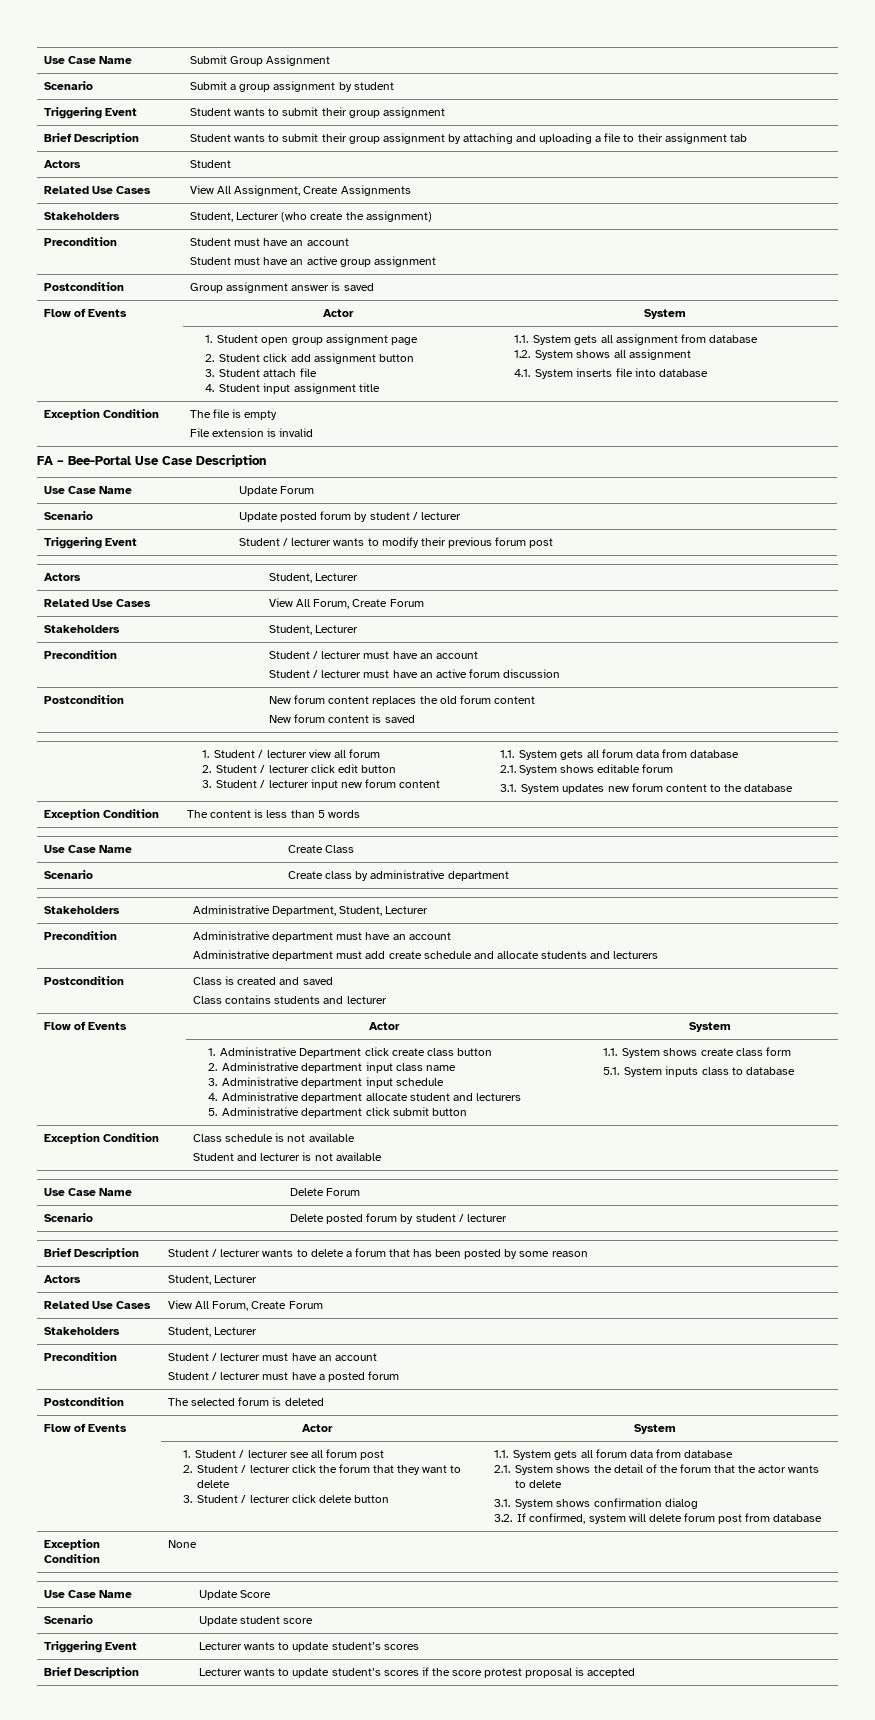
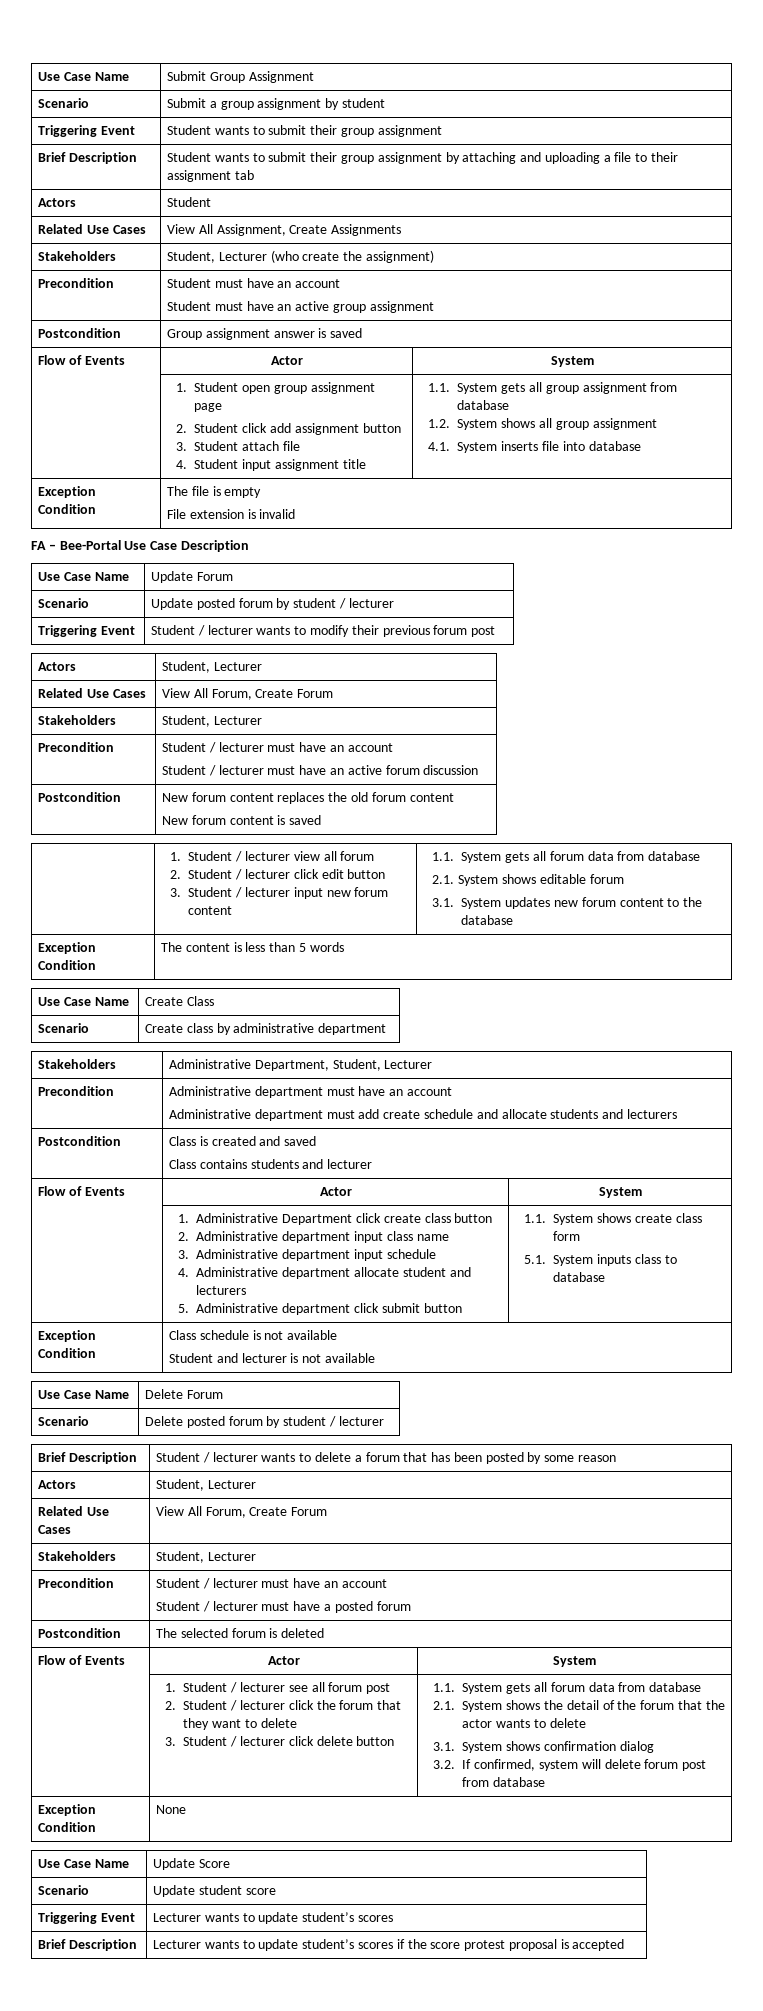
(613, 339) none -> [545,385,579,394] group
(626, 354) none -> [555,421,589,430] group

